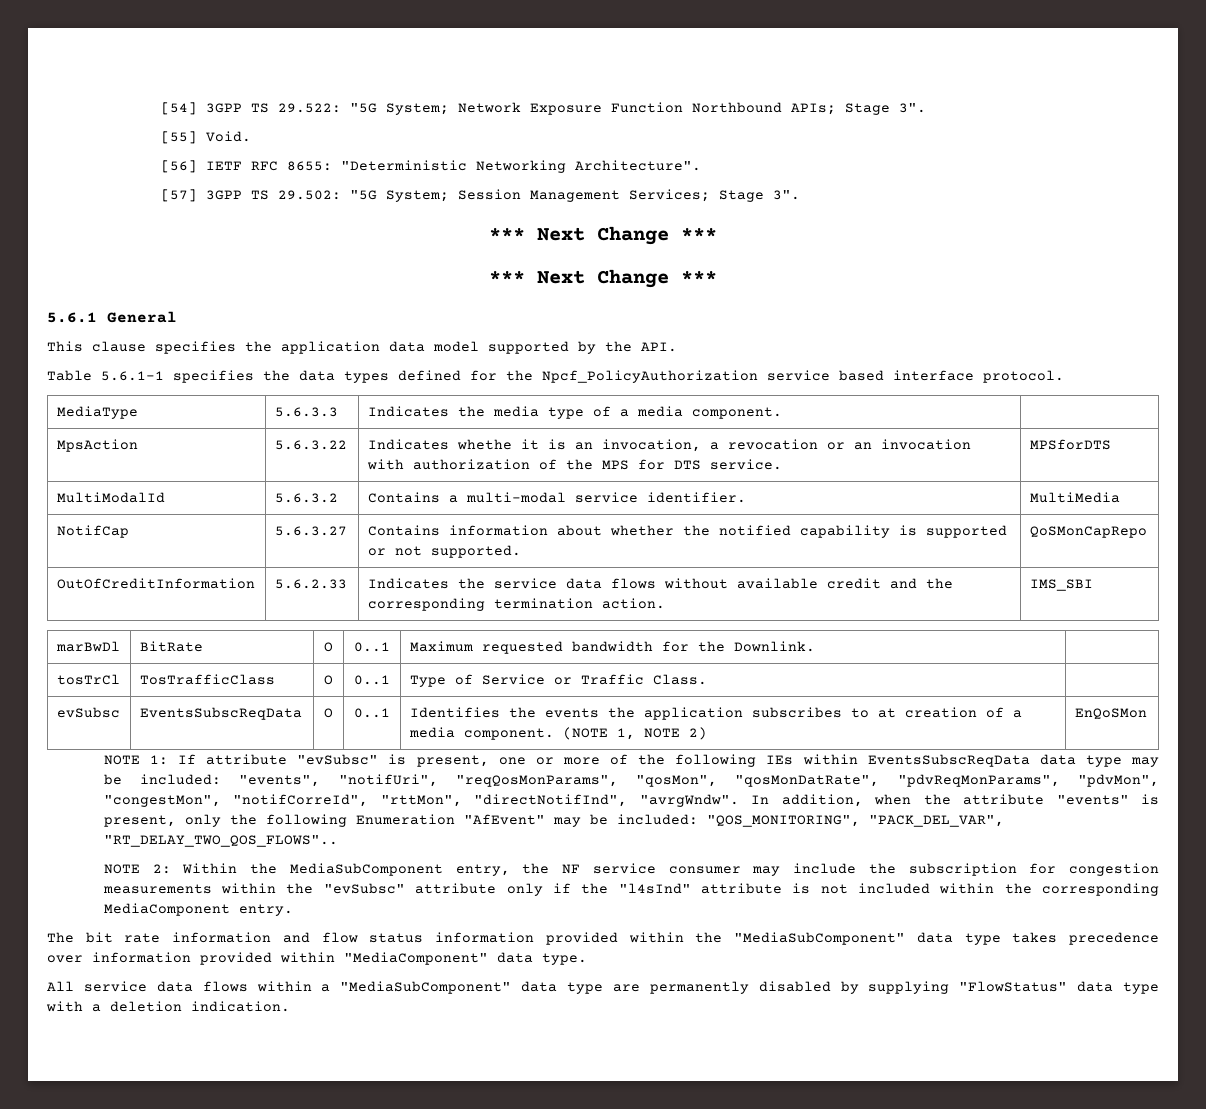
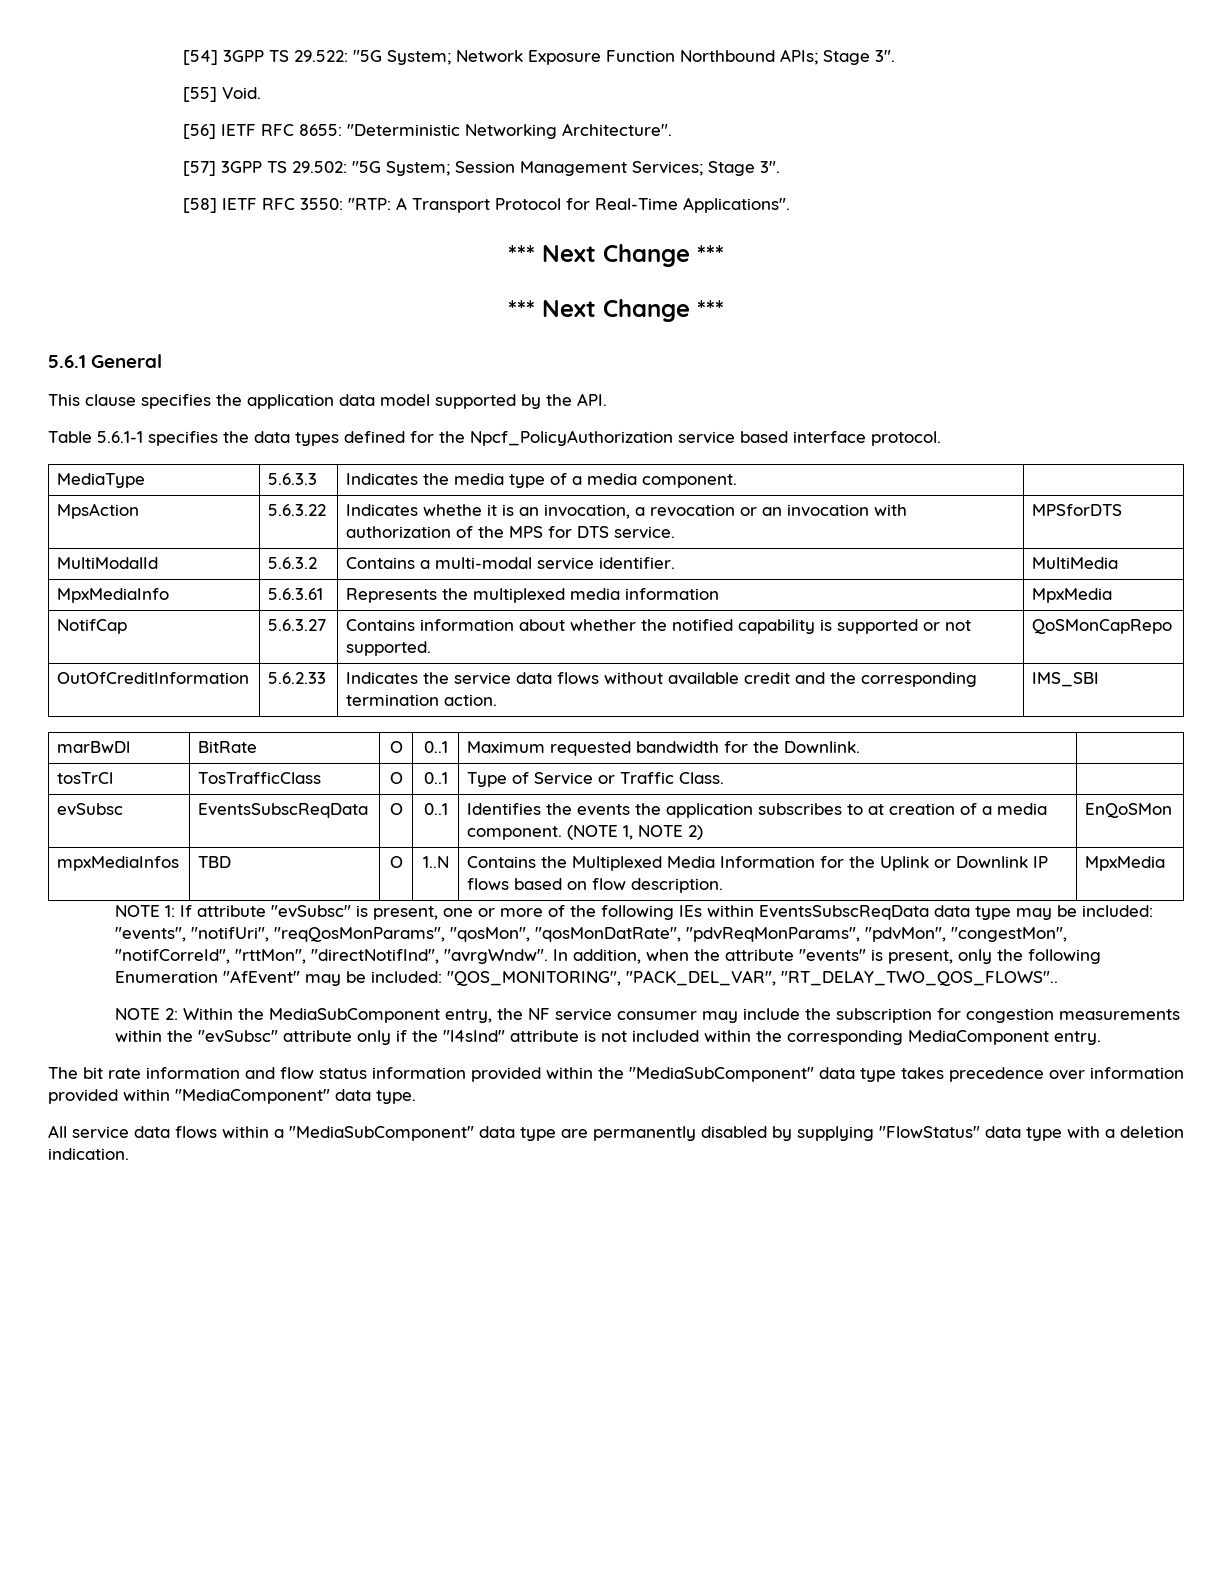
(800, 195) none -> [182,197,790,213] // [58] IETF RFC 3550: "RTP: A Transport Protocol for Real-Time Applications".
(1120, 497) none -> [57,588,170,603] [268,588,324,600] [346,588,720,603] [1032,588,1113,603] // MpxMediaInfo | 5.6.3.61 | Represents the multiplexed media information | MpxMedia
(1147, 713) none -> [57,856,180,871] [198,856,232,868] [389,856,403,868] [422,856,449,868] [467,856,1049,871] [467,878,724,893] [1085,856,1166,871] // mpxMediaInfos | TBD | O | 1..N | Contains the Multiplexed Media Information for the Uplink or Downlink IP flows based on flow description. | MpxMedia

